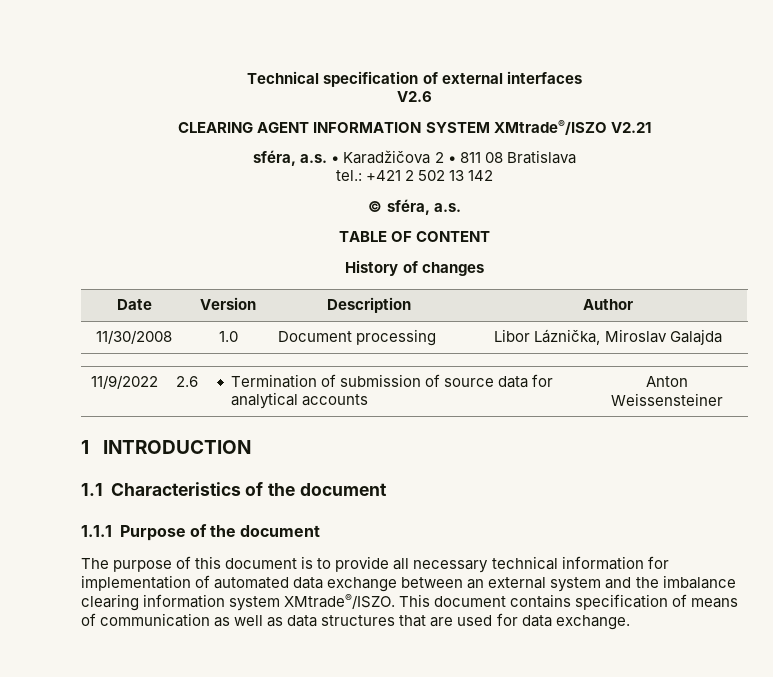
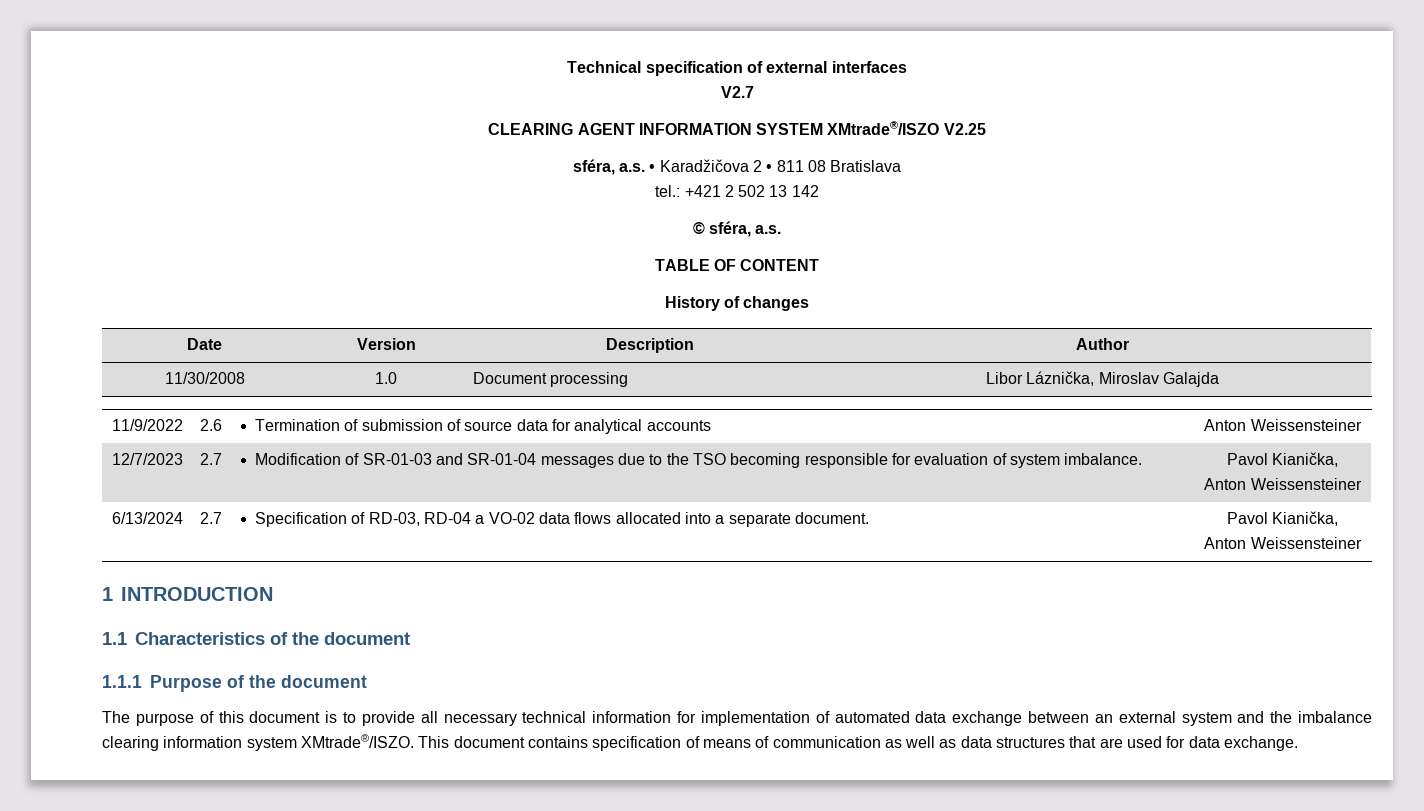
[397,91,432,102] V2.6 -> [720,86,754,98] V2.7
[610,122,651,133] V2.21 -> [943,123,986,135] V2.25
(723, 399) none -> [111,453,183,465] [200,453,222,465] [255,453,1143,468] [1226,452,1339,467] [1204,478,1362,490] [111,512,183,524] [200,512,222,524] [255,512,869,527] [1226,511,1339,526] [1204,537,1362,549] // 12/7/2023 | 2.7 | Modification of SR-01-03 and SR-01-04 messages due to the TSO becoming responsible for evaluation of system imbalance. | Pavol Kianička, // Anton Weissensteiner // 6/13/2024 | 2.7 | Specification of RD-03, RD-04 a VO-02 data flows allocated into a separate document. | Pavol Kianička, // Anton Weissensteiner

